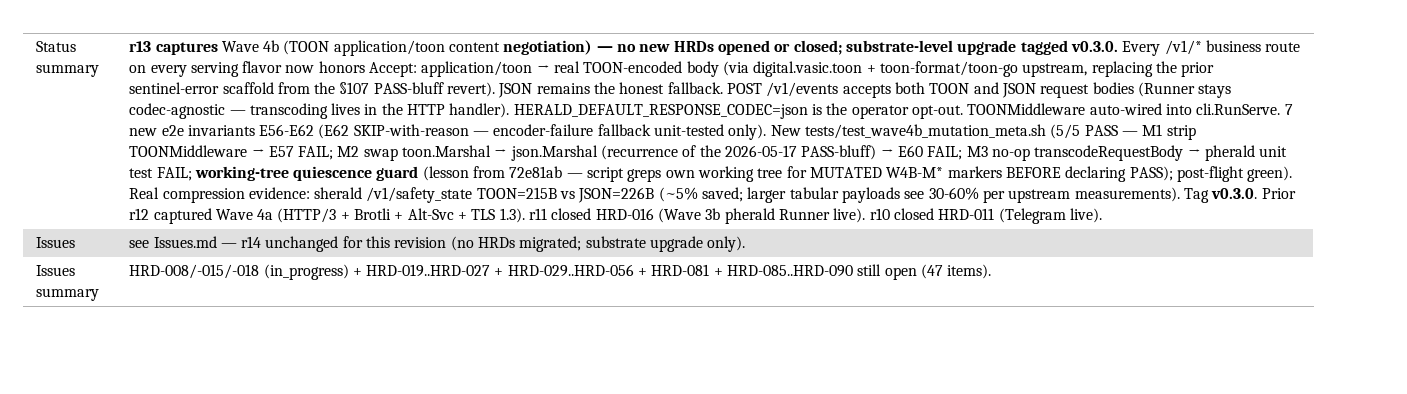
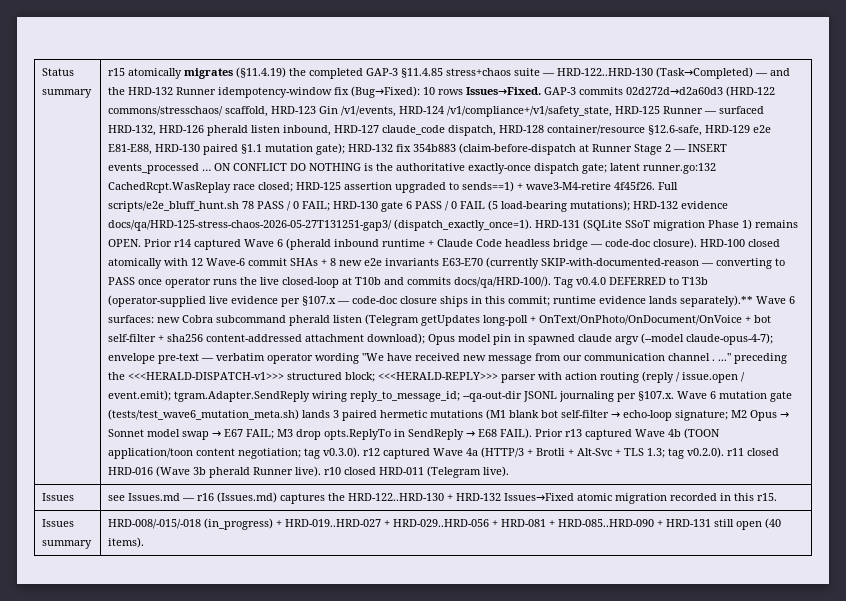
[129,41,218,55] r13 captures -> [108,67,791,79] [108,86,776,98] [108,106,765,117] [108,125,772,136] [108,143,728,155] [108,163,717,174] [108,181,679,193] [108,200,729,212] [108,219,799,231] [108,238,781,250] [108,257,786,269] [108,276,709,288] [108,295,796,307] [108,314,772,326] [108,333,774,345] [108,353,788,364] [108,371,746,383] [108,390,793,402] [108,409,790,421] [108,428,633,440] r15 atomically migrates (§11.4.19) the completed GAP-3 §11.4.85 stress+chaos suite — HRD-122..HRD-130 (Task→Completed) — and the HRD-132 Runner idempotency-window fix (Bug→Fixed): 10 rows Issues→Fixed. GAP-3 commits 02d272d→d2a60d3 (HRD-122 commons/stresschaos/ scaffold, HRD-123 Gin /v1/events, HRD-124 /v1/compliance+/v1/safety_state, HRD-125 Runner — surfaced HRD-132, HRD-126 pherald listen inbound, HRD-127 claude_code dispatch, HRD-128 container/resource §12.6-safe, HRD-129 e2e E81-E88, HRD-130 paired §1.1 mutation gate); HRD-132 fix 354b883 (claim-before-dispatch at Runner Stage 2 — INSERT events_processed … ON CONFLICT DO NOTHING is the authoritative exactly-once dispatch gate; latent runner.go:132 CachedRcpt.WasReplay race closed; HRD-125 assertion upgraded to sends==1) + wave3-M4-retire 4f45f26. Full scripts/e2e_bluff_hunt.sh 78 PASS / 0 FAIL; HRD-130 gate 6 PASS / 0 FAIL (5 load-bearing mutations); HRD-132 evidence docs/qa/HRD-125-stress-chaos-2026-05-27T131251-gap3/ (dispatch_exactly_once=1). HRD-131 (SQLite SSoT migration Phase 1) remains OPEN. Prior r14 captured Wave 6 (pherald inbound runtime + Claude Code headless bridge — code-doc closure). HRD-100 closed atomically with 12 Wave-6 commit SHAs + 8 new e2e invariants E63-E70 (currently SKIP-with-documented-reason — converting to PASS once operator runs the live closed-loop at T10b and commits docs/qa/HRD-100/). Tag v0.4.0 DEFERRED to T13b (operator-supplied live evidence per §107.x — code-doc closure ships in this commit; runtime evidence lands separately).** Wave 6 surfaces: new Cobra subcommand pherald listen (Telegram getUpdates long-poll + OnText/OnPhoto/OnDocument/OnVoice + bot self-filter + sha256 content-addressed attachment download); Opus model pin in spawned claude argv (--model claude-opus-4-7); envelope pre-text — verbatim operator wording "We have received new message from our communication channel . ..." preceding the <<<HERALD-DISPATCH-v1>>> structured block; <<<HERALD-REPLY>>> parser with action routing (reply / issue.open / event.emit); tgram.Adapter.SendReply wiring reply_to_message_id; --qa-out-dir JSONL journaling per §107.x. Wave 6 mutation gate (tests/test_wave6_mutation_meta.sh) lands 3 paired hermetic mutations (M1 blank bot self-filter → echo-loop signature; M2 Opus → Sonnet model swap → E67 FAIL; M3 drop opts.ReplyTo in SendReply → E68 FAIL). Prior r13 captured
[503,40,1301,56] [129,61,1215,77] [129,82,1232,98] [129,103,1293,119] [129,124,1196,140] [129,145,1288,161] [129,166,1293,182] [129,187,1296,203] negotiation) — no new HRDs opened or closed; substrate-level upgrade tagged v0.3.0. Every /v1/* business route on every serving flavor now honors Accept: application/toon → real TOON-encoded body (via digital.vasic.toon + toon-format/toon-go upstream, replacing the prior sentinel-error scaffold from the §107 PASS-bluff revert). JSON remains the honest fallback. POST /v1/events accepts both TOON and JSON request bodies (Runner stays codec-agnostic — transcoding lives in the HTTP handler). HERALD_DEFAULT_RESPONSE_CODEC=json is the operator opt-out. TOONMiddleware auto-wired into cli.RunServe. 7 new e2e invariants E56-E62 (E62 SKIP-with-reason — encoder-failure fallback unit-tested only). New tests/test_wave4b_mutation_meta.sh (5/5 PASS — M1 strip TOONMiddleware → E57 FAIL; M2 swap toon.Marshal → json.Marshal (recurrence of the 2026-05-17 PASS-bluff) → E60 FAIL; M3 no-op transcodeRequestBody → pherald unit test FAIL; working-tree quiescence guard (lesson from 72e81ab — script greps own working tree for MUTATED W4B-M* markers BEFORE declaring PASS); post-flight green). Real compression evidence: sherald /v1/safety_state TOON=215B vs JSON=226B (~5% saved; larger tabular payloads see 30-60% per upstream measurements). Tag v0.3.0. Prior -> [238,447,361,459] negotiation; tag v0.3.0).
[499,208,525,223] 1.3). -> [647,447,725,459] 1.3; tag v0.2.0).
[241,236,746,252] r14 unchanged for this revision (no HRDs migrated; substrate upgrade only). -> [197,492,778,504] r16 (Issues.md) captures the HRD-122..HRD-130 + HRD-132 Issues→Fixed atomic migration recorded in this r15.
(854, 271) none -> [657,519,712,527] + HRD-131
[921,264,944,279] (47 -> [765,518,782,529] (40

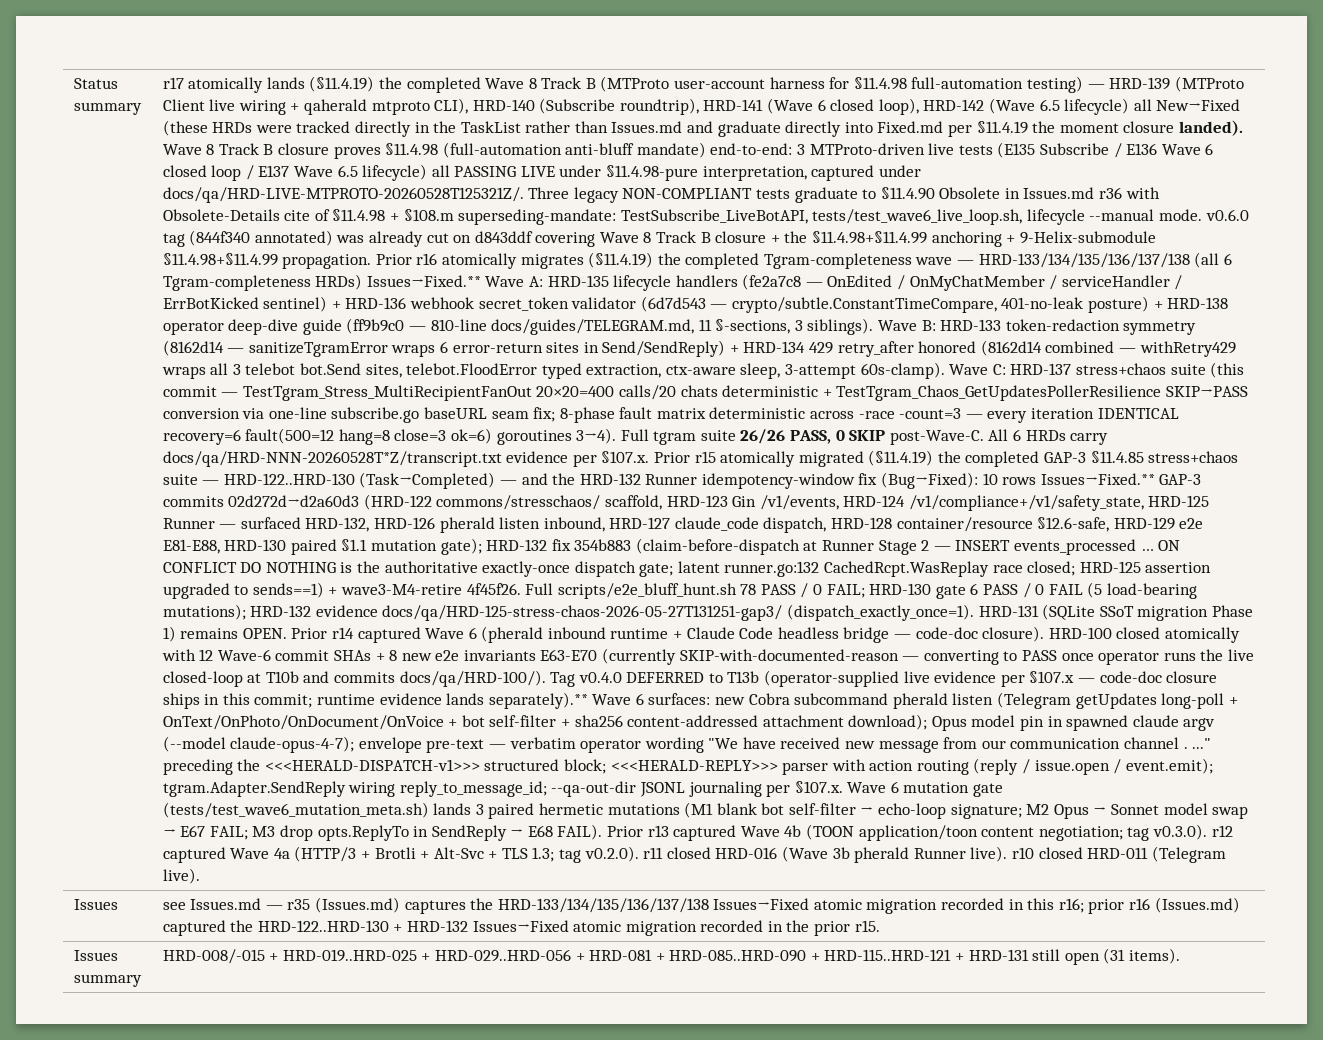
(93, 93) none -> [162,76,1244,93] [162,98,1241,115] [162,120,1243,137] [162,142,1214,159] [162,164,921,181] [162,187,1160,203] [162,209,1249,225] [162,230,1156,247] [162,252,1232,269] [162,274,1183,291] [162,296,1229,313] [162,318,1197,335] [162,340,1236,357] [161,362,1245,379] [162,385,1248,401] [162,407,1179,423] [162,428,1109,445] [162,451,690,467] r17 atomically lands (§11.4.19) the completed Wave 8 Track B (MTProto user-account harness for §11.4.98 full-automation testing) — HRD-139 (MTProto Client live wiring + qaherald mtproto CLI), HRD-140 (Subscribe roundtrip), HRD-141 (Wave 6 closed loop), HRD-142 (Wave 6.5 lifecycle) all New→Fixed (these HRDs were tracked directly in the TaskList rather than Issues.md and graduate directly into Fixed.md per §11.4.19 the moment closure landed). Wave 8 Track B closure proves §11.4.98 (full-automation anti-bluff mandate) end-to-end: 3 MTProto-driven live tests (E135 Subscribe / E136 Wave 6 closed loop / E137 Wave 6.5 lifecycle) all PASSING LIVE under §11.4.98-pure interpretation, captured under docs/qa/HRD-LIVE-MTPROTO-20260528T125321Z/. Three legacy NON-COMPLIANT tests graduate to §11.4.90 Obsolete in Issues.md r36 with Obsolete-Details cite of §11.4.98 + §108.m superseding-mandate: TestSubscribe_LiveBotAPI, tests/test_wave6_live_loop.sh, lifecycle --manual mode. v0.6.0 tag (844f340 annotated) was already cut on d843ddf covering Wave 8 Track B closure + the §11.4.98+§11.4.99 anchoring + 9-Helix-submodule §11.4.98+§11.4.99 propagation. Prior r16 atomically migrates (§11.4.19) the completed Tgram-completeness wave — HRD-133/134/135/136/137/138 (all 6 Tgram-completeness HRDs) Issues→Fixed.** Wave A: HRD-135 lifecycle handlers (fe2a7c8 — OnEdited / OnMyChatMember / serviceHandler / ErrBotKicked sentinel) + HRD-136 webhook secret_token validator (6d7d543 — crypto/subtle.ConstantTimeCompare, 401-no-leak posture) + HRD-138 operator deep-dive guide (ff9b9c0 — 810-line docs/guides/TELEGRAM.md, 11 §-sections, 3 siblings). Wave B: HRD-133 token-redaction symmetry (8162d14 — sanitizeTgramError wraps 6 error-return sites in Send/SendReply) + HRD-134 429 retry_after honored (8162d14 combined — withRetry429 wraps all 3 telebot bot.Send sites, telebot.FloodError typed extraction, ctx-aware sleep, 3-attempt 60s-clamp). Wave C: HRD-137 stress+chaos suite (this commit — TestTgram_Stress_MultiRecipientFanOut 20×20=400 calls/20 chats deterministic + TestTgram_Chaos_GetUpdatesPollerResilience SKIP→PASS conversion via one-line subscribe.go baseURL seam fix; 8-phase fault matrix deterministic across -race -count=3 — every iteration IDENTICAL recovery=6 fault(500=12 hang=8 close=3 ok=6) goroutines 3→4). Full tgram suite 26/26 PASS, 0 SKIP post-Wave-C. All 6 HRDs carry docs/qa/HRD-NNN-20260528T*Z/transcript.txt evidence per §107.x. Prior
[184,68,234,79] migrates -> [798,451,864,467] migrated
[466,87,542,95] Issues→Fixed. -> [1040,473,1155,485] Issues→Fixed.**
(196, 499) none -> [287,897,1125,914] r35 (Issues.md) captures the HRD-133/134/135/136/137/138 Issues→Fixed atomic migration recorded in this r16; prior
[280,493,326,504] captures -> [162,920,226,936] captured
[734,493,755,501] this -> [786,920,851,936] the prior
[108,518,382,530] HRD-008/-015/-018 (in_progress) + HRD-019..HRD-027 -> [162,949,417,964] HRD-008/-015 + HRD-019..HRD-025
(664, 523) none -> [824,949,965,961] HRD-115..HRD-121 +
[765,518,782,529] (40 -> [1103,948,1126,964] (31

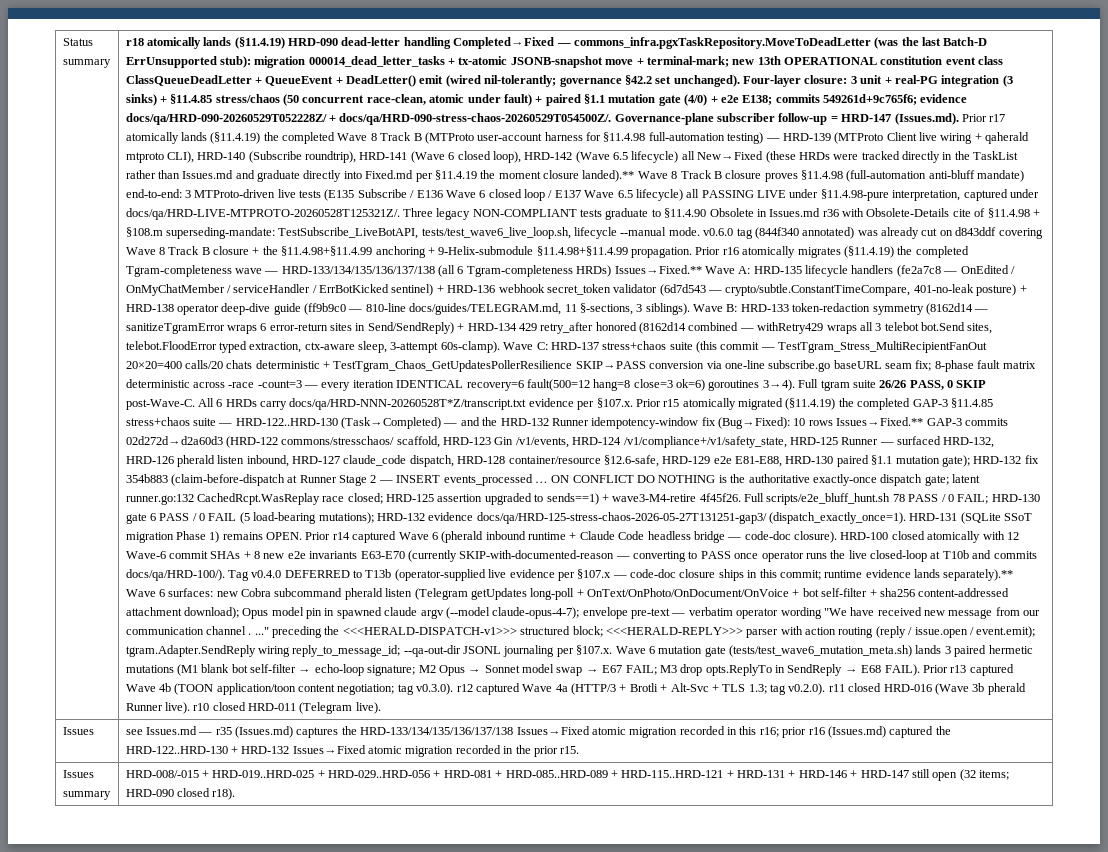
(142, 108) none -> [125,37,988,49] [125,56,1004,68] [125,75,1013,87] [125,94,968,106] [125,113,987,125] r18 atomically lands (§11.4.19) HRD-090 dead-letter handling Completed→Fixed — commons_infra.pgxTaskRepository.MoveToDeadLetter (was the last Batch-D ErrUnsupported stub): migration 000014_dead_letter_tasks + tx-atomic JSONB-snapshot move + terminal-mark; new 13th OPERATIONAL constitution event class ClassQueueDeadLetter + QueueEvent + DeadLetter() emit (wired nil-tolerantly; governance §42.2 set unchanged). Four-layer closure: 3 unit + real-PG integration (3 sinks) + §11.4.85 stress/chaos (50 concurrent race-clean, atomic under fault) + paired §1.1 mutation gate (4/0) + e2e E138; commits 549261d+9c765f6; evidence docs/qa/HRD-090-20260529T052228Z/ + docs/qa/HRD-090-stress-chaos-20260529T054500Z/. Governance-plane subscriber follow-up = HRD-147 (Issues.md). Prior
[1178,120,1243,136] landed). -> [582,170,635,182] landed).**
[669,950,807,962] HRD-085..HRD-090 -> [505,770,608,778] HRD-085..HRD-089
[1032,948,1180,965] still open (31 items). -> [788,769,1010,781] [125,788,236,800] + HRD-146 + HRD-147 still open (32 items; HRD-090 closed r18).

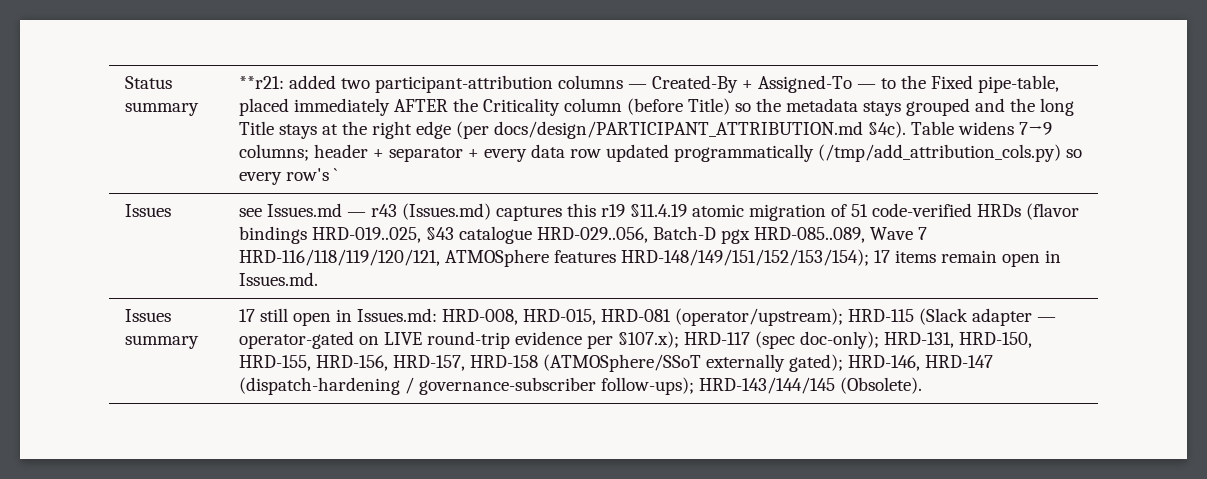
[125,37,988,49] [125,56,1004,68] [125,75,1013,87] [125,94,968,106] [125,113,1006,125] [125,132,1030,144] [125,151,1019,163] [125,170,1025,182] [125,189,1039,201] [125,208,1040,220] [125,227,1043,239] [125,246,969,258] [125,265,1015,277] [125,284,1027,296] [125,303,989,315] [125,322,993,334] [125,341,988,353] [125,360,1036,372] [125,379,987,391] [125,398,993,410] [125,417,1008,429] [125,436,995,448] [125,455,1039,467] [125,474,981,486] [125,493,1040,505] [125,512,1033,524] [125,531,1019,543] [125,550,1037,562] [125,569,1014,581] [125,588,1010,600] [125,607,1041,619] [125,626,1036,638] [125,645,1033,657] [125,664,1014,676] [125,683,1026,695] [125,702,381,714] r18 atomically lands (§11.4.19) HRD-090 dead-letter handling Completed→Fixed — commons_infra.pgxTaskRepository.MoveToDeadLetter (was the last Batch-D ErrUnsupported stub): migration 000014_dead_letter_tasks + tx-atomic JSONB-snapshot move + terminal-mark; new 13th OPERATIONAL constitution event class ClassQueueDeadLetter + QueueEvent + DeadLetter() emit (wired nil-tolerantly; governance §42.2 set unchanged). Four-layer closure: 3 unit + real-PG integration (3 sinks) + §11.4.85 stress/chaos (50 concurrent race-clean, atomic under fault) + paired §1.1 mutation gate (4/0) + e2e E138; commits 549261d+9c765f6; evidence docs/qa/HRD-090-20260529T052228Z/ + docs/qa/HRD-090-stress-chaos-20260529T054500Z/. Governance-plane subscriber follow-up = HRD-147 (Issues.md). Prior r17 atomically lands (§11.4.19) the completed Wave 8 Track B (MTProto user-account harness for §11.4.98 full-automation testing) — HRD-139 (MTProto Client live wiring + qaherald mtproto CLI), HRD-140 (Subscribe roundtrip), HRD-141 (Wave 6 closed loop), HRD-142 (Wave 6.5 lifecycle) all New→Fixed (these HRDs were tracked directly in the TaskList rather than Issues.md and graduate directly into Fixed.md per §11.4.19 the moment closure landed).** Wave 8 Track B closure proves §11.4.98 (full-automation anti-bluff mandate) end-to-end: 3 MTProto-driven live tests (E135 Subscribe / E136 Wave 6 closed loop / E137 Wave 6.5 lifecycle) all PASSING LIVE under §11.4.98-pure interpretation, captured under docs/qa/HRD-LIVE-MTPROTO-20260528T125321Z/. Three legacy NON-COMPLIANT tests graduate to §11.4.90 Obsolete in Issues.md r36 with Obsolete-Details cite of §11.4.98 + §108.m superseding-mandate: TestSubscribe_LiveBotAPI, tests/test_wave6_live_loop.sh, lifecycle --manual mode. v0.6.0 tag (844f340 annotated) was already cut on d843ddf covering Wave 8 Track B closure + the §11.4.98+§11.4.99 anchoring + 9-Helix-submodule §11.4.98+§11.4.99 propagation. Prior r16 atomically migrates (§11.4.19) the completed Tgram-completeness wave — HRD-133/134/135/136/137/138 (all 6 Tgram-completeness HRDs) Issues→Fixed.** Wave A: HRD-135 lifecycle handlers (fe2a7c8 — OnEdited / OnMyChatMember / serviceHandler / ErrBotKicked sentinel) + HRD-136 webhook secret_token validator (6d7d543 — crypto/subtle.ConstantTimeCompare, 401-no-leak posture) + HRD-138 operator deep-dive guide (ff9b9c0 — 810-line docs/guides/TELEGRAM.md, 11 §-sections, 3 siblings). Wave B: HRD-133 token-redaction symmetry (8162d14 — sanitizeTgramError wraps 6 error-return sites in Send/SendReply) + HRD-134 429 retry_after honored (8162d14 combined — withRetry429 wraps all 3 telebot bot.Send sites, telebot.FloodError typed extraction, ctx-aware sleep, 3-attempt 60s-clamp). Wave C: HRD-137 stress+chaos suite (this commit — TestTgram_Stress_MultiRecipientFanOut 20×20=400 calls/20 chats deterministic + TestTgram_Chaos_GetUpdatesPollerResilience SKIP→PASS conversion via one-line subscribe.go baseURL seam fix; 8-phase fault matrix deterministic across -race -count=3 — every iteration IDENTICAL recovery=6 fault(500=12 hang=8 close=3 ok=6) goroutines 3→4). Full tgram suite 26/26 PASS, 0 SKIP post-Wave-C. All 6 HRDs carry docs/qa/HRD-NNN-20260528T*Z/transcript.txt evidence per §107.x. Prior r15 atomically migrated (§11.4.19) the completed GAP-3 §11.4.85 stress+chaos suite — HRD-122..HRD-130 (Task→Completed) — and the HRD-132 Runner idempotency-window fix (Bug→Fixed): 10 rows Issues→Fixed.** GAP-3 commits 02d272d→d2a60d3 (HRD-122 commons/stresschaos/ scaffold, HRD-123 Gin /v1/events, HRD-124 /v1/compliance+/v1/safety_state, HRD-125 Runner — surfaced HRD-132, HRD-126 pherald listen inbound, HRD-127 claude_code dispatch, HRD-128 container/resource §12.6-safe, HRD-129 e2e E81-E88, HRD-130 paired §1.1 mutation gate); HRD-132 fix 354b883 (claim-before-dispatch at Runner Stage 2 — INSERT events_processed … ON CONFLICT DO NOTHING is the authoritative exactly-once dispatch gate; latent runner.go:132 CachedRcpt.WasReplay race closed; HRD-125 assertion upgraded to sends==1) + wave3-M4-retire 4f45f26. Full scripts/e2e_bluff_hunt.sh 78 PASS / 0 FAIL; HRD-130 gate 6 PASS / 0 FAIL (5 load-bearing mutations); HRD-132 evidence docs/qa/HRD-125-stress-chaos-2026-05-27T131251-gap3/ (dispatch_exactly_once=1). HRD-131 (SQLite SSoT migration Phase 1) remains OPEN. Prior r14 captured Wave 6 (pherald inbound runtime + Claude Code headless bridge — code-doc closure). HRD-100 closed atomically with 12 Wave-6 commit SHAs + 8 new e2e invariants E63-E70 (currently SKIP-with-documented-reason — converting to PASS once operator runs the live closed-loop at T10b and commits docs/qa/HRD-100/). Tag v0.4.0 DEFERRED to T13b (operator-supplied live evidence per §107.x — code-doc closure ships in this commit; runtime evidence lands separately).** Wave 6 surfaces: new Cobra subcommand pherald listen (Telegram getUpdates long-poll + OnText/OnPhoto/OnDocument/OnVoice + bot self-filter + sha256 content-addressed attachment download); Opus model pin in spawned claude argv (--model claude-opus-4-7); envelope pre-text — verbatim operator wording "We have received new message from our communication channel . ..." preceding the <<<HERALD-DISPATCH-v1>>> structured block; <<<HERALD-REPLY>>> parser with action routing (reply / issue.open / event.emit); tgram.Adapter.SendReply wiring reply_to_message_id; --qa-out-dir JSONL journaling per §107.x. Wave 6 mutation gate (tests/test_wave6_mutation_meta.sh) lands 3 paired hermetic mutations (M1 blank bot self-filter → echo-loop signature; M2 Opus → Sonnet model swap → E67 FAIL; M3 drop opts.ReplyTo in SendReply → E68 FAIL). Prior r13 captured Wave 4b (TOON application/toon content negotiation; tag v0.3.0). r12 captured Wave 4a (HTTP/3 + Brotli + Alt-Svc + TLS 1.3; tag v0.2.0). r11 closed HRD-016 (Wave 3b pherald Runner live). r10 closed HRD-011 (Telegram live). -> [239,75,1059,93] [239,98,1074,116] [239,121,1052,139] [239,144,1082,162] [239,168,338,185] **r21: added two participant-attribution columns — Created-By + Assigned-To — to the Fixed pipe-table, placed immediately AFTER the Criticality column (before Title) so the metadata stays grouped and the long Title stays at the right edge (per docs/design/PARTICIPANT_ATTRIBUTION.md §4c). Table widens 7→9 columns; header + separator + every data row updated programmatically (/tmp/add_attribution_cols.py) so every row's `
[215,727,232,735] r35 -> [370,204,397,217] r43
[341,726,951,738] [125,745,580,757] [62,770,94,778] [62,791,111,800] [125,769,1010,781] [125,788,236,800] the HRD-133/134/135/136/137/138 Issues→Fixed atomic migration recorded in this r16; prior r16 (Issues.md) captured the HRD-122..HRD-130 + HRD-132 Issues→Fixed atomic migration recorded in the prior r15. // Issues summary | HRD-008/-015 + HRD-019..HRD-025 + HRD-029..HRD-056 + HRD-081 + HRD-085..HRD-089 + HRD-115..HRD-121 + HRD-131 + HRD-146 + HRD-147 still open (32 items; HRD-090 closed r18). -> [566,203,1079,221] [239,226,927,244] [239,249,1061,267] [239,272,319,286] [125,309,172,322] [125,335,200,349] [239,308,1056,326] [239,331,1032,349] [239,354,993,372] [239,377,922,395] this r19 §11.4.19 atomic migration of 51 code-verified HRDs (flavor bindings HRD-019..025, §43 catalogue HRD-029..056, Batch-D pgx HRD-085..089, Wave 7 HRD-116/118/119/120/121, ATMOSphere features HRD-148/149/151/152/153/154); 17 items remain open in Issues.md. // Issues summary | 17 still open in Issues.md: HRD-008, HRD-015, HRD-081 (operator/upstream); HRD-115 (Slack adapter — operator-gated on LIVE round-trip evidence per §107.x); HRD-117 (spec doc-only); HRD-131, HRD-150, HRD-155, HRD-156, HRD-157, HRD-158 (ATMOSphere/SSoT externally gated); HRD-146, HRD-147 (dispatch-hardening / governance-subscriber follow-ups); HRD-143/144/145 (Obsolete).

